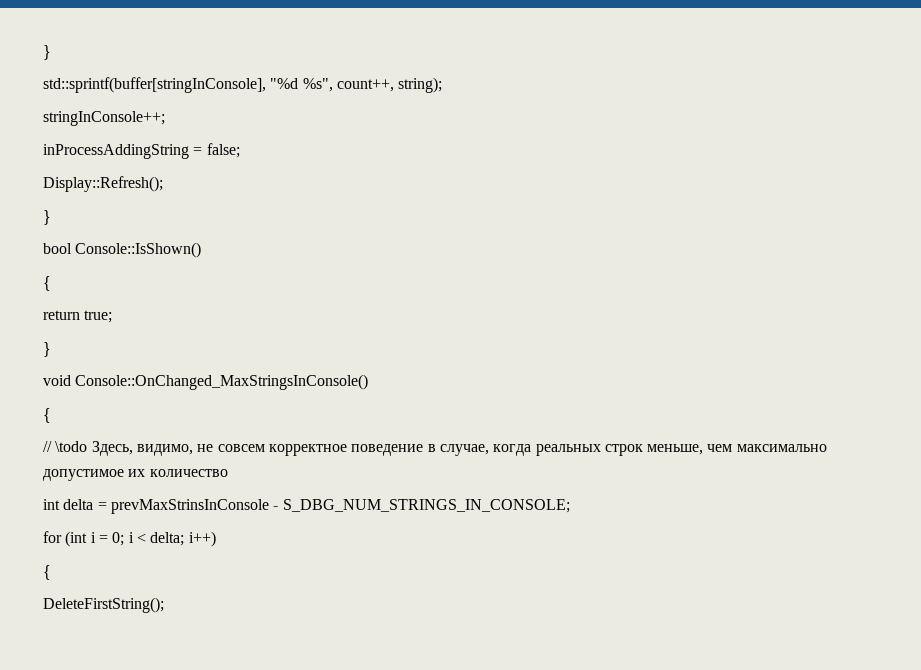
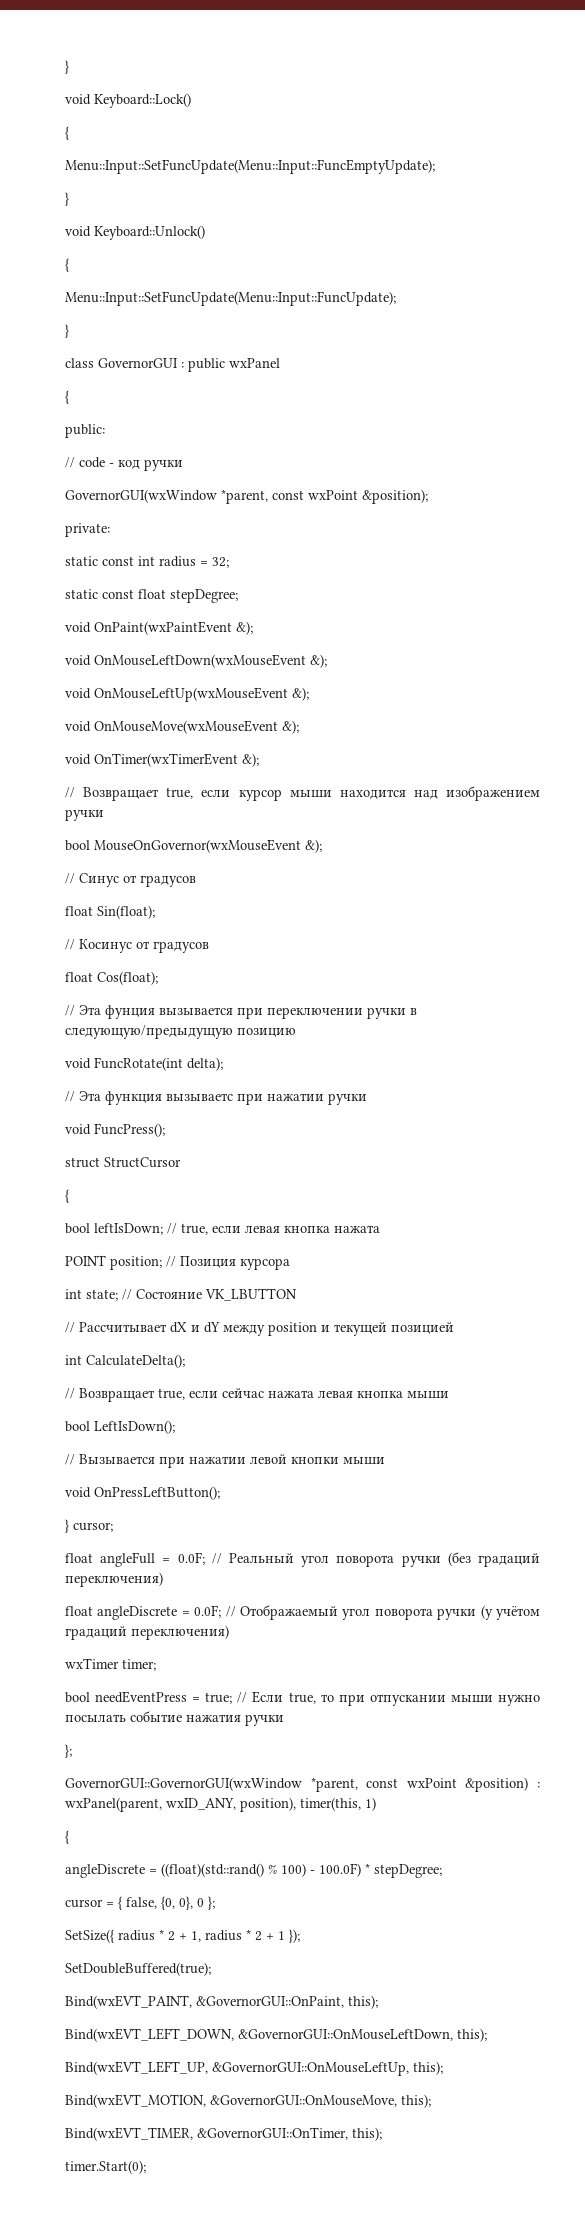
[43,45,51,60] [43,77,443,93] [43,111,165,126] [43,143,240,159] [43,176,163,192] [43,210,51,225] [43,242,202,258] [43,276,51,291] [43,310,113,323] [43,342,51,357] [43,374,369,390] [43,408,51,423] [43,441,827,456] [43,469,228,481] [43,499,570,514] [43,531,216,547] [43,565,51,580] [43,597,164,613] } // std::sprintf(buffer[stringInConsole], "%d %s", count++, string); // stringInConsole++; // inProcessAddingString = false; // Display::Refresh(); // } // bool Console::IsShown() // { // return true; // } // void Console::OnChanged_MaxStringsInConsole() // { // // \todo Здесь, видимо, не совсем корректное поведение в случае, когда реальных строк меньше, чем максимально допустимое их количество // int delta = prevMaxStrinsInConsole - S_DBG_NUM_STRINGS_IN_CONSOLE; // for (int i = 0; i < delta; i++) // { // DeleteFirstString(); -> [65,60,69,74] [65,93,191,108] [65,126,69,140] [65,159,435,174] [65,192,69,206] [65,225,205,240] [65,258,69,272] [65,291,396,306] [65,324,69,338] [65,358,280,372] [65,390,69,404] [65,424,105,438] [65,457,183,471] [65,489,428,504] [65,523,110,537] [65,556,229,568] [65,589,238,603] [65,621,253,635] [65,654,327,668] [65,687,309,702] [65,720,299,734] [65,753,259,767] [65,786,540,801] [65,809,104,821] [65,839,322,853] [65,873,196,887] [65,905,155,919] [65,939,209,953] [65,971,158,985] [65,1005,417,1019] [65,1025,296,1039] [65,1057,223,1071] [65,1091,367,1105] [65,1123,165,1137] [65,1157,181,1168] [65,1189,69,1203] [65,1223,380,1235] [65,1255,290,1270] [65,1288,297,1301] [65,1322,454,1336] [65,1354,185,1368] [65,1388,449,1402] [65,1420,175,1434] [65,1454,385,1468] [65,1486,220,1500] [65,1519,113,1533] [65,1552,540,1567] [65,1572,163,1587] [65,1605,540,1620] [65,1625,229,1640] [65,1658,156,1671] [65,1691,540,1706] [65,1711,284,1726] [65,1744,72,1758] [65,1777,541,1792] [65,1797,376,1812] [65,1830,69,1844] [65,1863,442,1878] [65,1896,215,1910] [65,1929,300,1943] [65,1962,211,1976] [65,1995,378,2009] [65,2028,487,2042] [65,2061,443,2076] [65,2094,431,2108] [65,2127,382,2141] [65,2160,146,2174] } // void Keyboard::Lock() // { // Menu::Input::SetFuncUpdate(Menu::Input::FuncEmptyUpdate); // } // void Keyboard::Unlock() // { // Menu::Input::SetFuncUpdate(Menu::Input::FuncUpdate); // } // class GovernorGUI : public wxPanel // { // public: // // code - код ручки // GovernorGUI(wxWindow *parent, const wxPoint &position); // private: // static const int radius = 32; // static const float stepDegree; // void OnPaint(wxPaintEvent &); // void OnMouseLeftDown(wxMouseEvent &); // void OnMouseLeftUp(wxMouseEvent &); // void OnMouseMove(wxMouseEvent &); // void OnTimer(wxTimerEvent &); // // Возвращает true, если курсор мыши находится над изображением ручки // bool MouseOnGovernor(wxMouseEvent &); // // Синус от градусов // float Sin(float); // // Косинус от градусов // float Cos(float); // // Эта фунция вызывается при переключении ручки в следующую/предыдущую позицию // void FuncRotate(int delta); // // Эта функция вызываетс при нажатии ручки // void FuncPress(); // struct StructCursor // { // bool leftIsDown; // true, если левая кнопка нажата // POINT position; // Позиция курсора // int state; // Состояние VK_LBUTTON // // Рассчитывает dX и dY между position и текущей позицией // int CalculateDelta(); // // Возвращает true, если сейчас нажата левая кнопка мыши // bool LeftIsDown(); // // Вызывается при нажатии левой кнопки мыши // void OnPressLeftButton(); // } cursor; // float angleFull = 0.0F; // Реальный угол поворота ручки (без градаций переключения) // float angleDiscrete = 0.0F; // Отображаемый угол поворота ручки (у учётом градаций переключения) // wxTimer timer; // bool needEventPress = true; // Если true, то при отпускании мыши нужно посылать событие нажатия ручки // }; // GovernorGUI::GovernorGUI(wxWindow *parent, const wxPoint &position) : wxPanel(parent, wxID_ANY, position), timer(this, 1) // { // angleDiscrete = ((float)(std::rand() % 100) - 100.0F) * stepDegree; // cursor = { false, {0, 0}, 0 }; // SetSize({ radius * 2 + 1, radius * 2 + 1 }); // SetDoubleBuffered(true); // Bind(wxEVT_PAINT, &GovernorGUI::OnPaint, this); // Bind(wxEVT_LEFT_DOWN, &GovernorGUI::OnMouseLeftDown, this); // Bind(wxEVT_LEFT_UP, &GovernorGUI::OnMouseLeftUp, this); // Bind(wxEVT_MOTION, &GovernorGUI::OnMouseMove, this); // Bind(wxEVT_TIMER, &GovernorGUI::OnTimer, this); // timer.Start(0);

